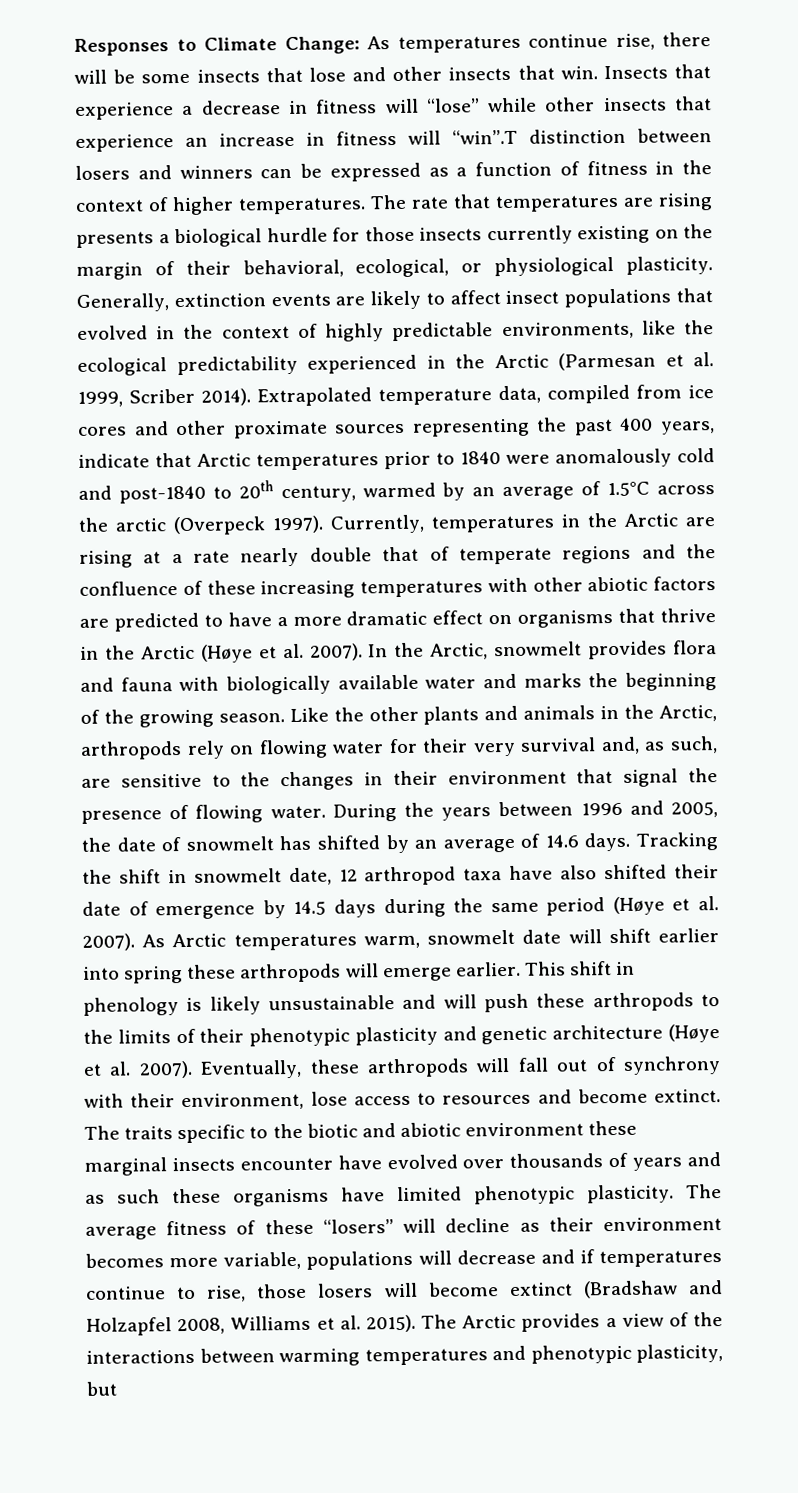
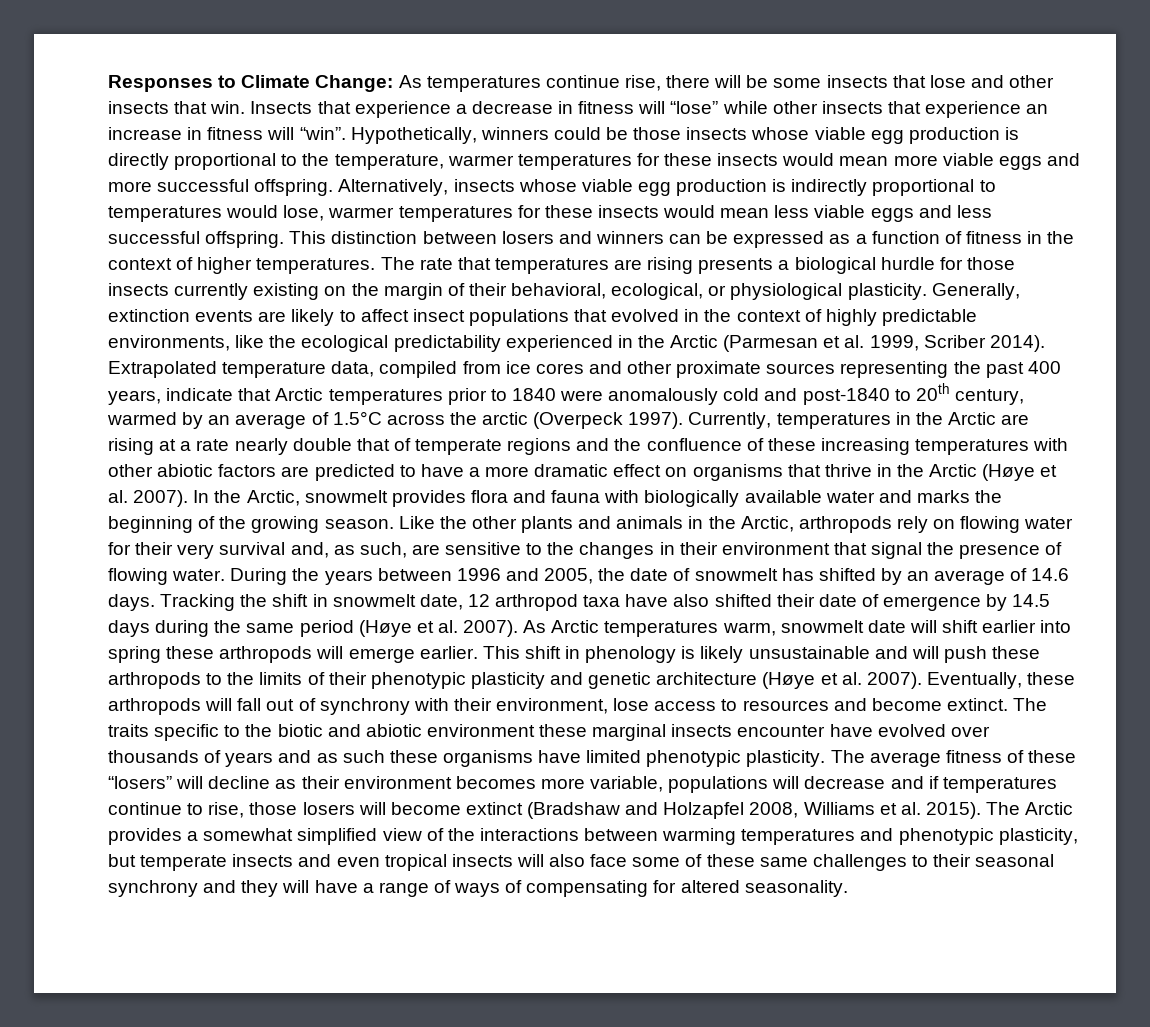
[452,129,519,145] “win”.T -> [299,127,1019,144] [108,153,1080,170] [108,179,996,196] [108,205,992,222] [108,231,327,248] “win”. Hypothetically, winners could be those insects whose viable egg production is directly proportional to the temperature, warmer temperatures for these insects would mean more viable eggs and more successful offspring. Alternatively, insects whose viable egg production is indirectly proportional to temperatures would lose, warmer temperatures for these insects would mean less viable eggs and less successful offspring. This
(617, 1323) none -> [203,828,378,845] somewhat simplified
(117, 1388) none -> [140,854,1055,871] [108,880,848,897] temperate insects and even tropical insects will also face some of these same challenges to their seasonal synchrony and they will have a range of ways of compensating for altered seasonality.

